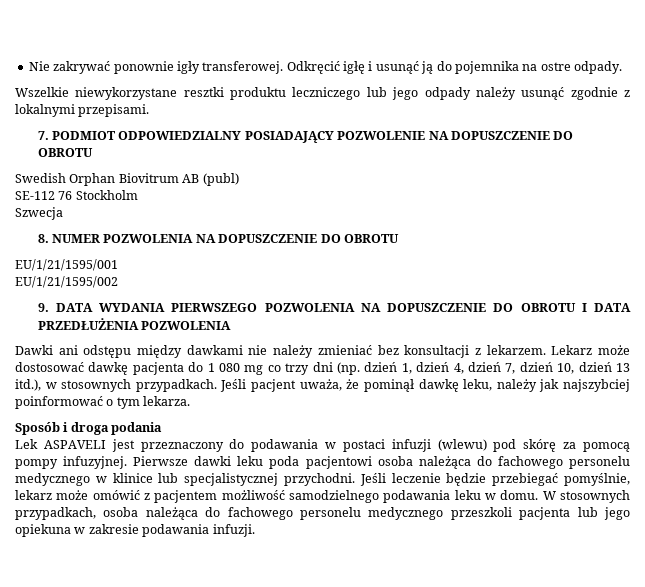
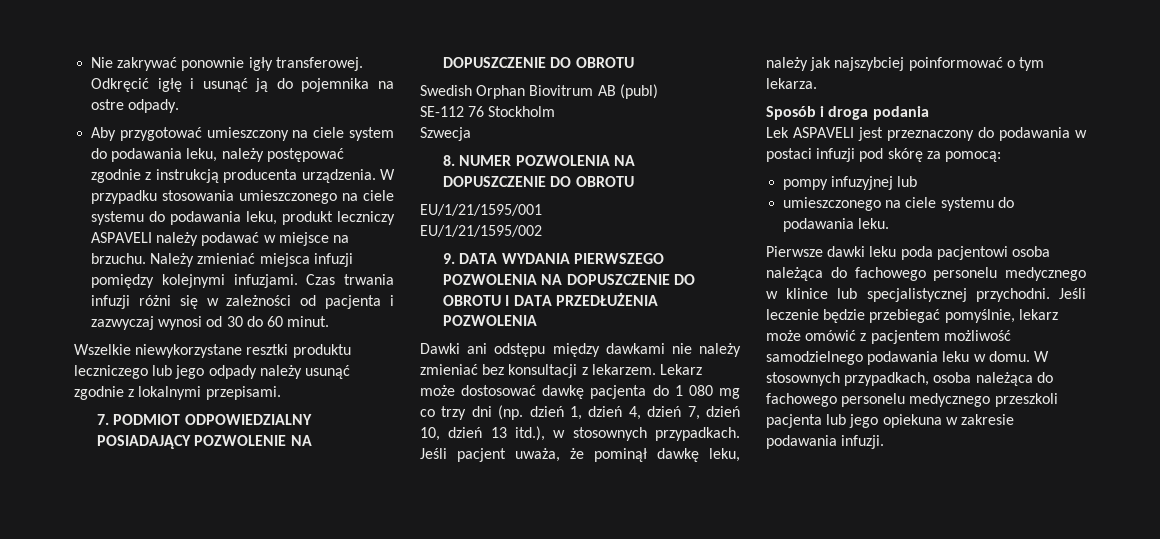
(622, 67) none -> [91,127,394,141] [91,148,344,162] [91,169,395,183] [91,190,394,204] [91,211,395,225] [91,232,349,246] [91,253,353,267] [91,274,394,288] [91,295,394,309] [91,316,330,330] // Aby przygotować umieszczony na ciele system do podawania leku, należy postępować zgodnie z instrukcją producenta urządzenia. W przypadku stosowania umieszczonego na ciele systemu do podawania leku, produkt leczniczy ASPAVELI należy podawać w miejsce na brzuchu. Należy zmieniać miejsca infuzji pomiędzy kolejnymi infuzjami. Czas trwania infuzji różni się w zależności od pacjenta i zazwyczaj wynosi od 30 do 60 minut.
[437,439,487,451] (wlewu) -> (856, 155) none
[583,442,630,452] [15,456,128,469] pomocą pompy infuzyjnej. -> [944,151,1001,162] [783,176,918,190] [783,197,1014,211] [783,218,890,232] pomocą: // pompy infuzyjnej lub // umieszczonego na ciele systemu do podawania leku. //

